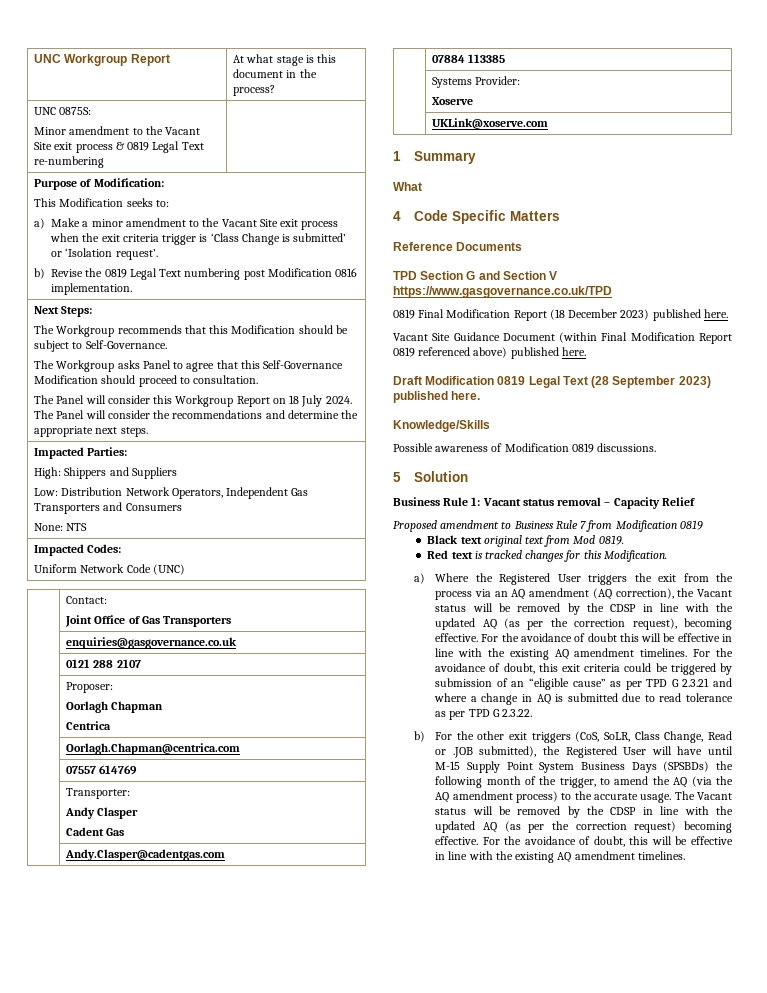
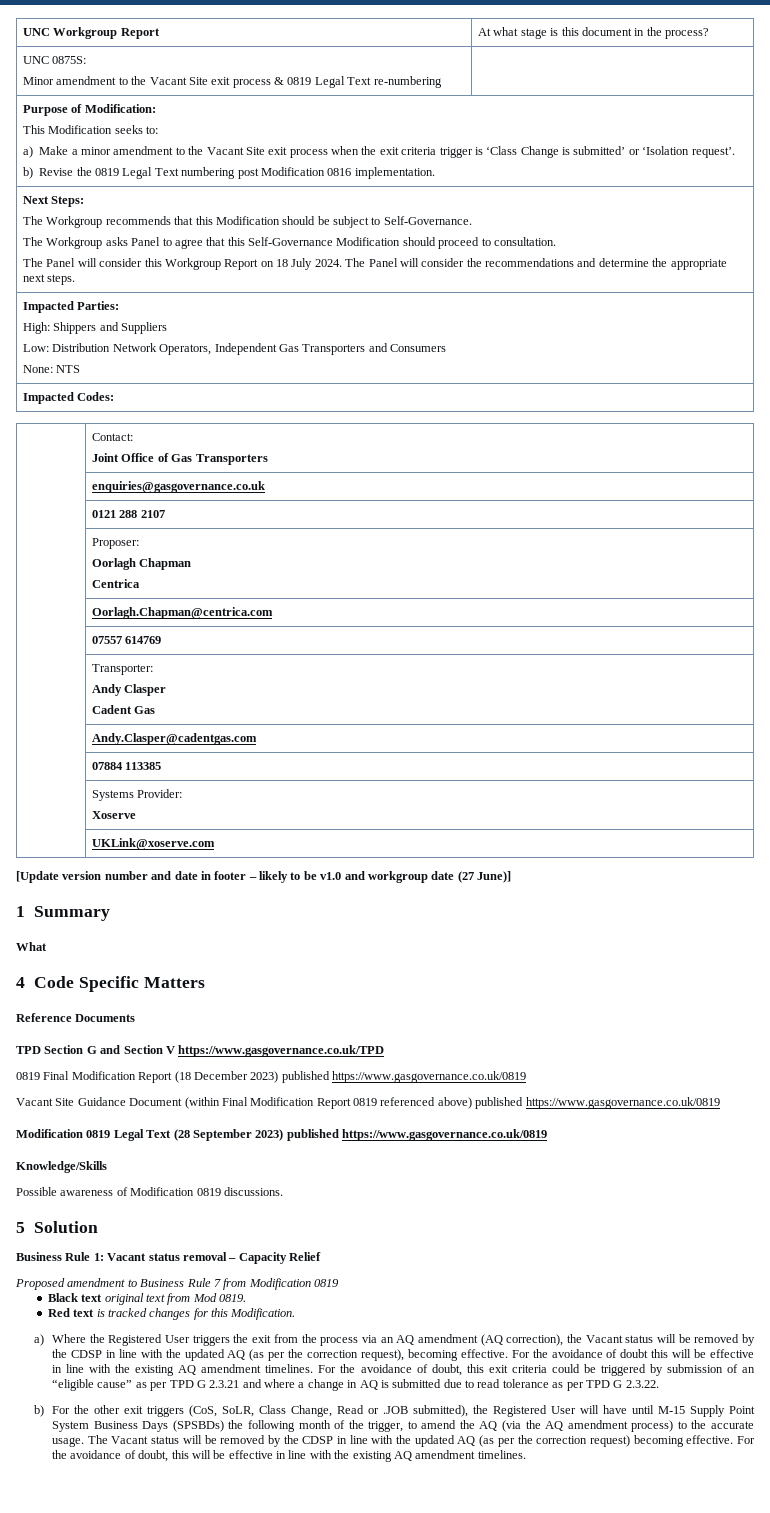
[34,564,185,575] // Uniform Network Code (UNC) -> (115, 396) none
(549, 123) none -> [16,871,511,883] // [Update version number and date in footer – likely to be v1.0 and workgroup date (27 June)]
[703,309,728,318] here. -> [332,1071,526,1083] https://www.gasgovernance.co.uk/0819
[561,347,586,356] [393,376,422,385] here. // Draft -> [525,1097,720,1109] https://www.gasgovernance.co.uk/0819 //
[451,391,481,400] here. -> [342,1129,547,1141] https://www.gasgovernance.co.uk/0819

